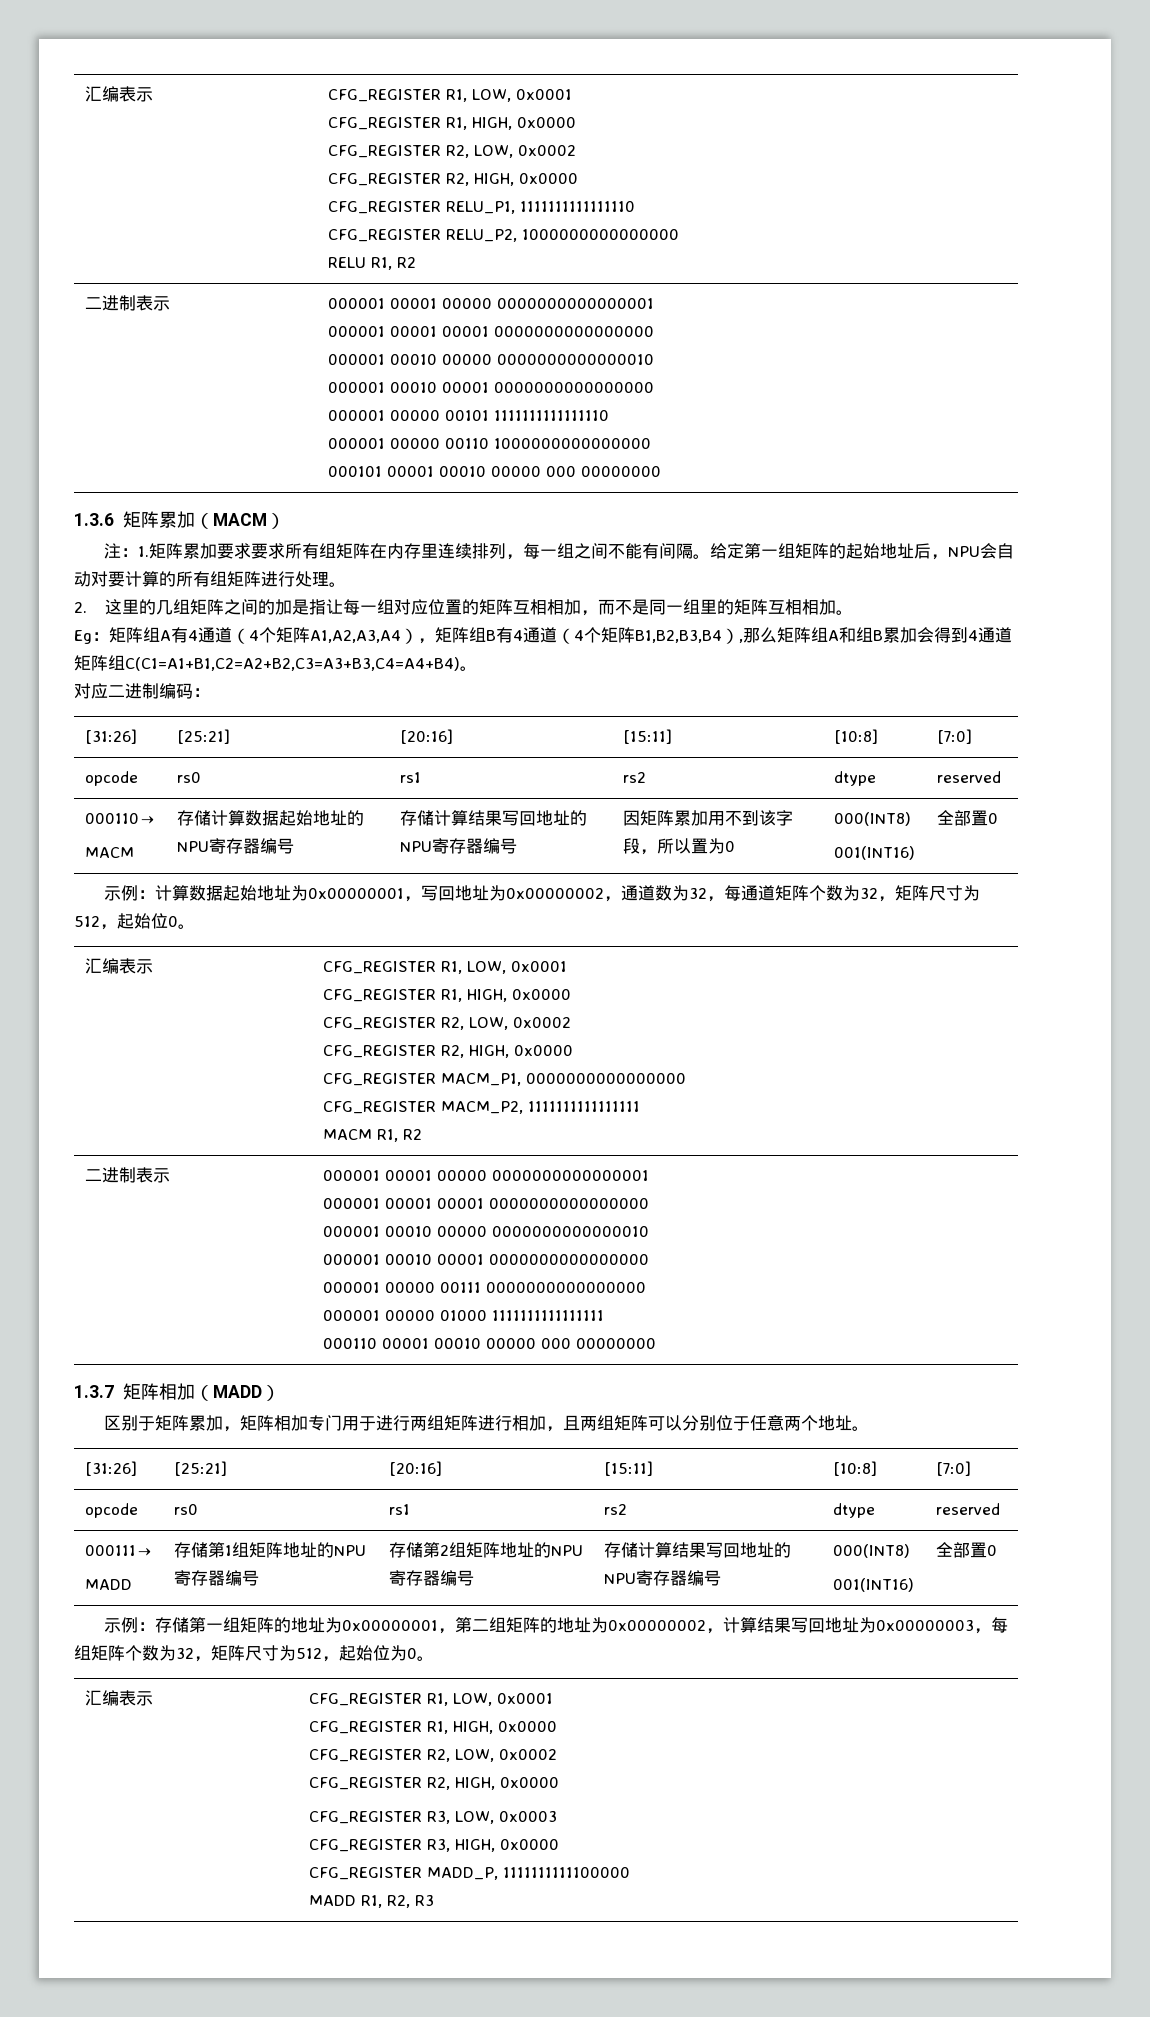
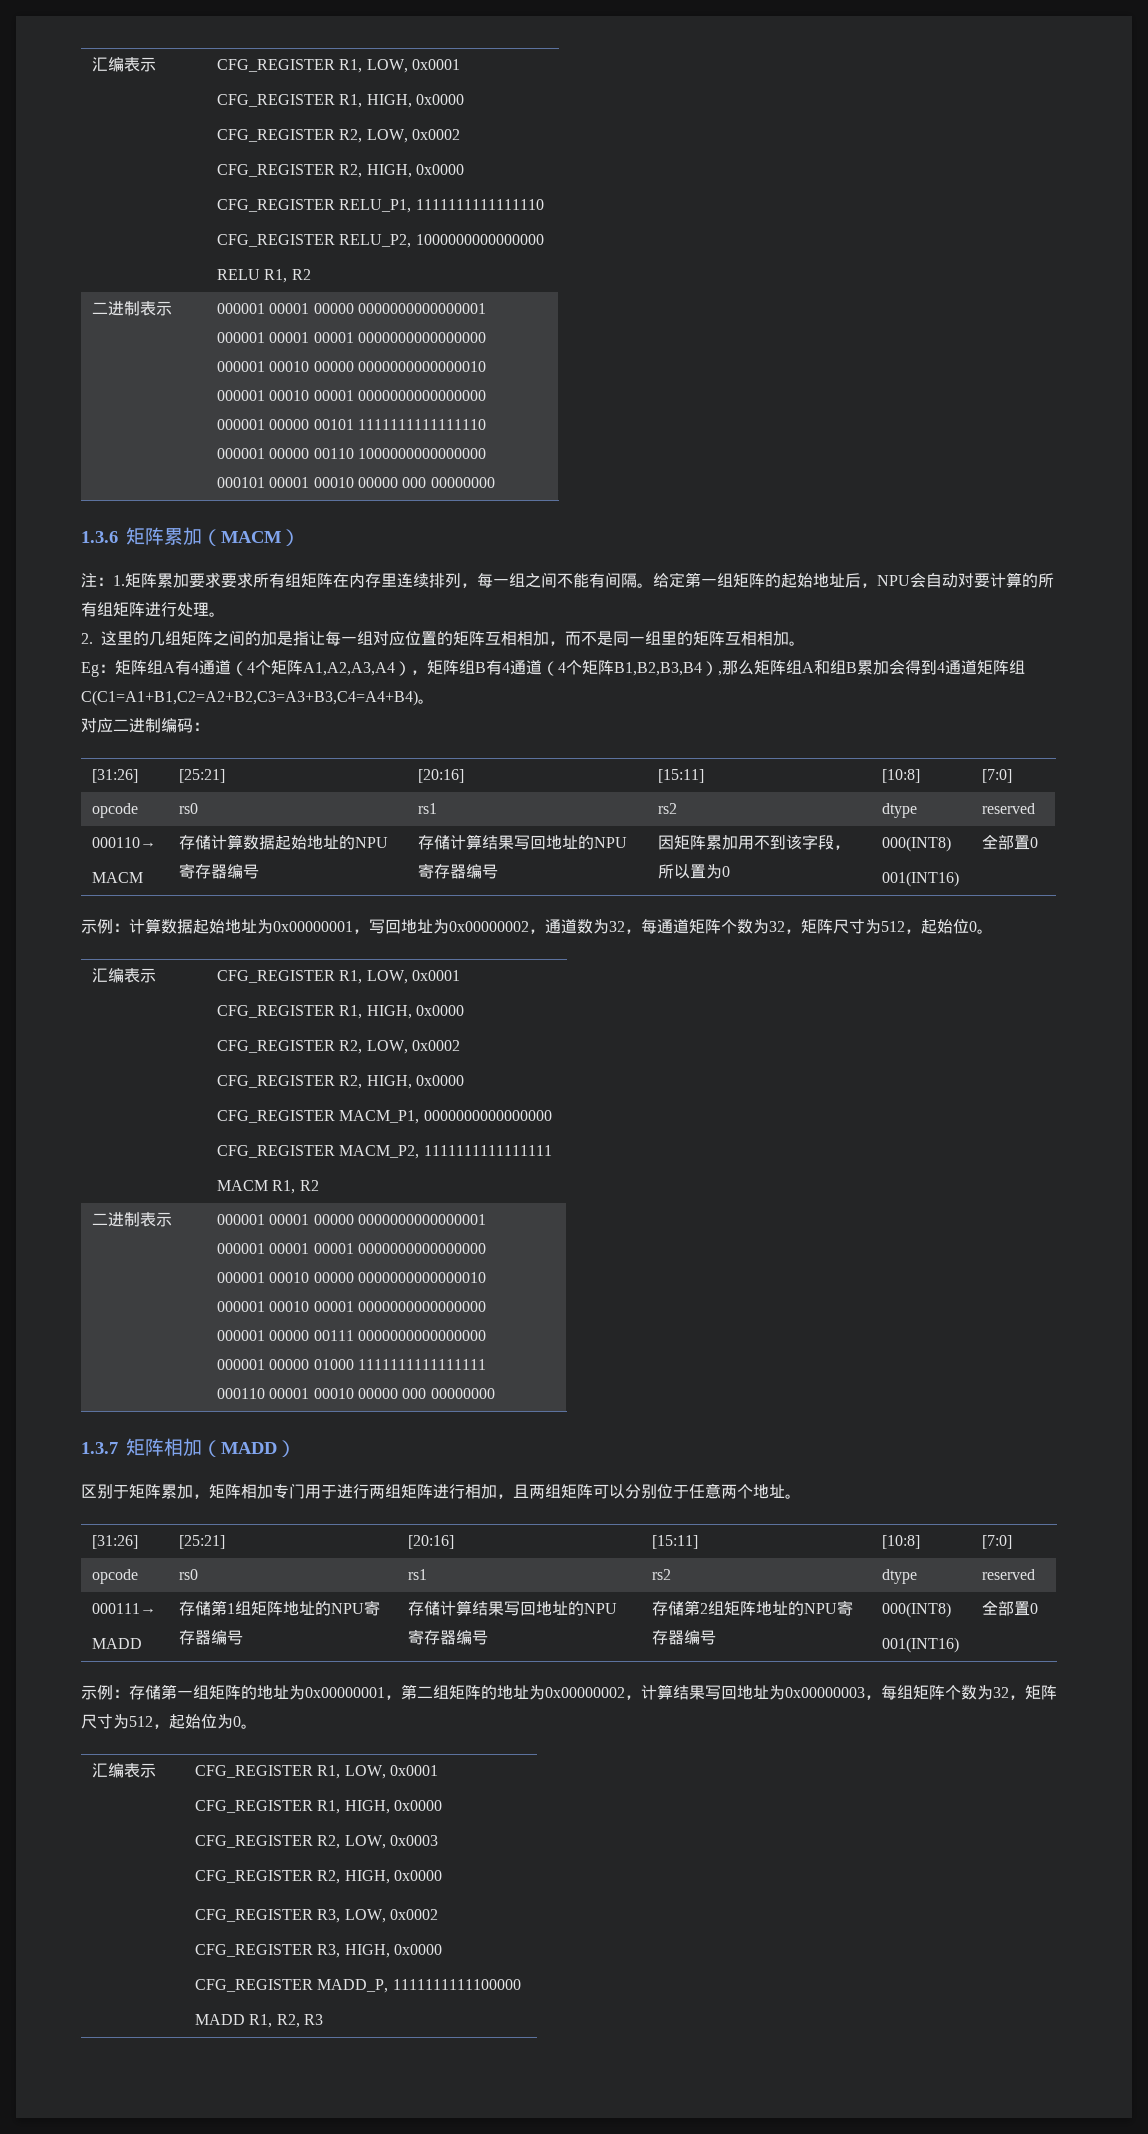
[422,1542,583,1558] [388,1570,474,1586] [603,1542,740,1558] 第2组矩阵地址的NPU寄存器编号 | 存储计算结果写回 -> [440,1600,618,1616] [408,1629,489,1645] [652,1600,757,1616] 计算结果写回地址的NPU寄存器编号 | 存储第2组矩阵
[498,1749,557,1760] 0x0002 -> [389,1835,438,1846] 0x0003
[498,1811,557,1822] 0x0003 -> [389,1909,438,1920] 0x0002

